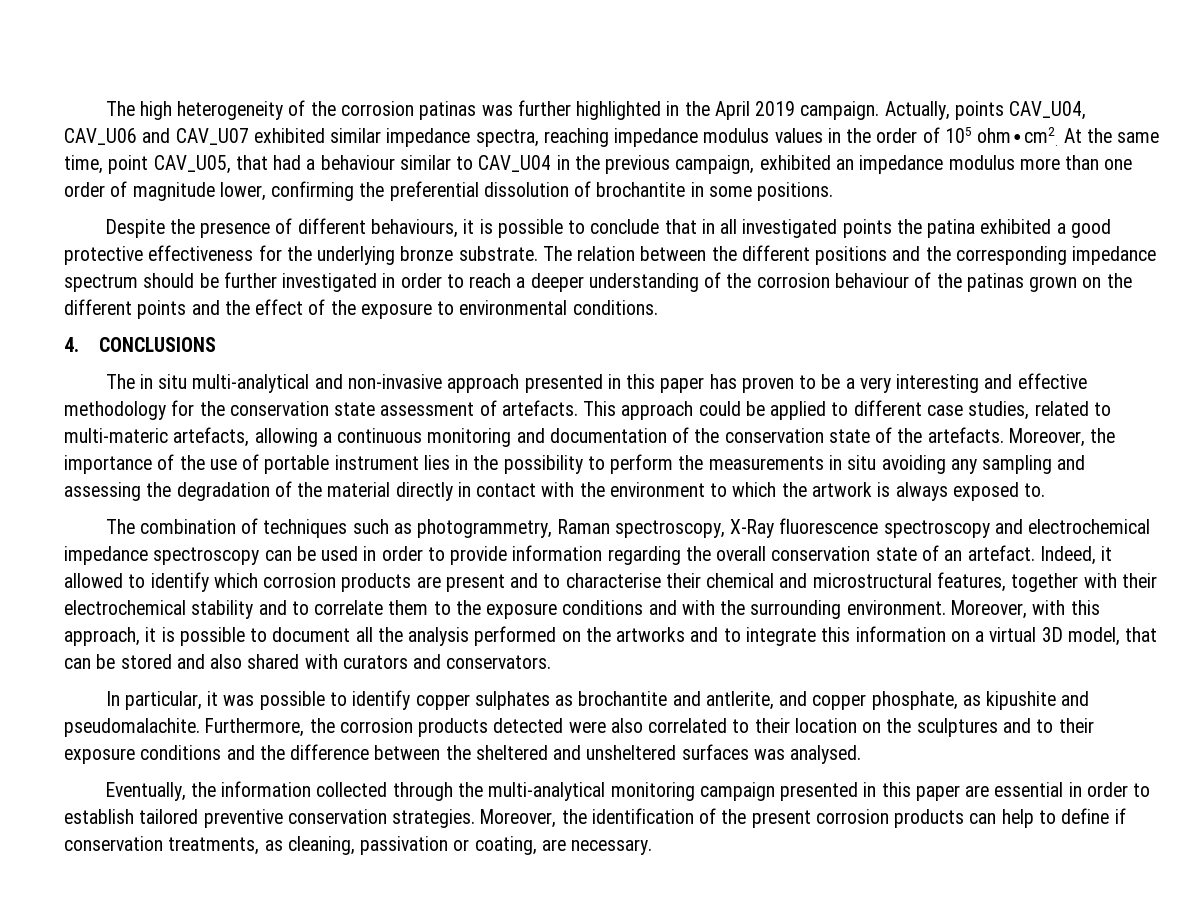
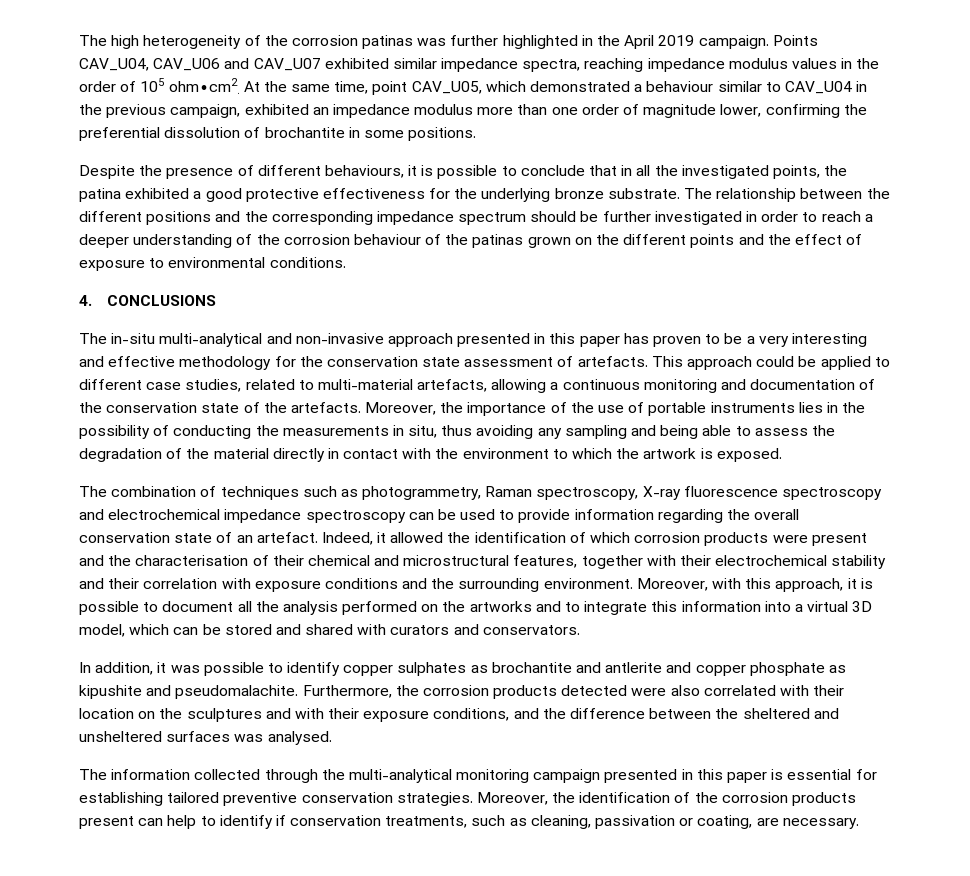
[884,101,1004,120] Actually, points -> [772,35,818,46] Points
[235,155,302,170] that had -> [485,81,631,92] which demonstrated
[742,219,892,238] investigated points -> [654,165,820,179] the investigated points,
[577,246,636,261] relation -> [716,188,797,202] relationship
[330,300,356,315] the -> (863, 239) none
[139,374,188,389] in situ -> [111,333,156,344] in-situ
[64,428,168,443] multi-materic -> [317,379,413,390] multi-material
[334,455,419,470] instrument -> [710,402,795,413] instruments
[587,454,674,474] to perform -> [153,425,252,439] of conducting
[847,455,877,470] situ -> [408,425,473,438] situ, thus
[64,482,141,501] assessing -> [660,425,808,439] being able to assess
[895,482,1046,501] always exposed to. -> [716,448,782,462] exposed.
[730,519,775,538] X-Ray -> [642,486,681,500] X-ray
[363,546,423,561] in order -> (496, 514) none
[128,572,209,592] to identify -> [447,532,586,543] the identification of
[416,576,441,588] are -> [772,535,808,543] were
[543,573,661,588] to characterise -> [108,555,269,566] the characterisation of
[291,600,715,619] to correlate them to the exposure conditions and with -> [108,578,428,592] their correlation with exposure conditions and
[950,631,970,642] on -> [764,601,791,612] into
[1125,627,1158,642] that -> [129,624,170,635] which
[210,654,243,669] also -> (301, 629) none
[124,691,202,710] particular, -> [95,662,154,675] addition,
[705,691,774,710] antlerite, -> [605,662,663,673] antlerite
[871,691,958,710] phosphate, -> [749,662,825,676] phosphate
[732,719,750,733] to -> [780,685,810,696] with
[1036,719,1054,733] to -> [294,708,324,719] with
[140,745,222,760] conditions -> [433,708,510,721] conditions,
[105,782,216,801] Eventually, the -> [79,769,107,780] The
[965,782,1151,797] [64,809,134,824] are essential in order to establish -> [771,769,877,780] [79,792,163,806] is essential for establishing
[751,809,965,828] present corrosion products -> [721,792,857,806] [79,816,134,829] corrosion products present
[1061,808,1110,824] define -> [219,815,273,829] identify
(260, 846) none -> [471,815,506,826] such

